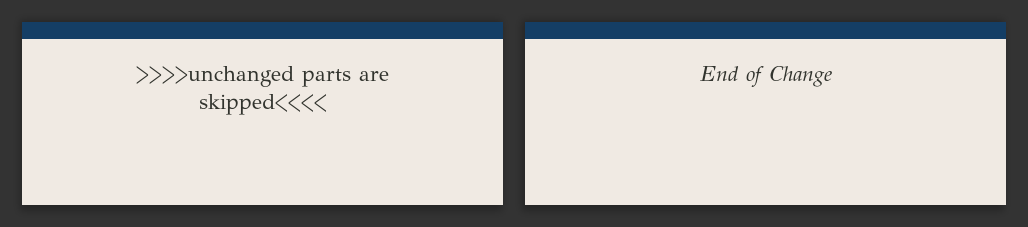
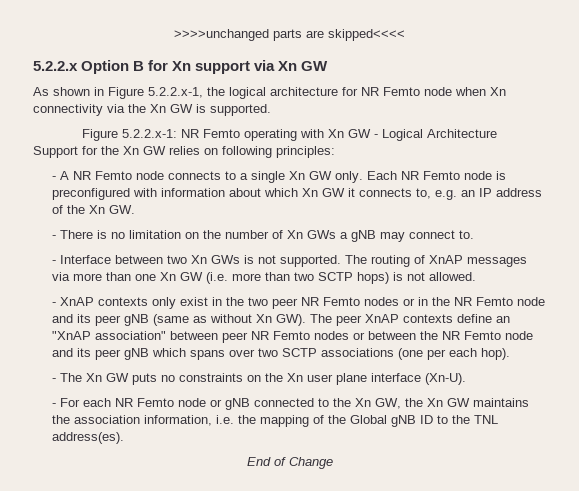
(327, 104) none -> [33,60,329,74] [33,87,506,99] [33,104,271,116] [82,129,497,141] [33,146,335,158] [51,171,506,183] [51,188,542,200] [51,205,135,214] [51,230,474,242] [51,255,527,267] [51,272,476,284] [51,297,545,309] [51,314,510,326] [51,331,533,343] [51,348,510,360] [51,373,466,385] [51,398,529,410] [51,415,498,427] [51,432,124,444] // 5.2.2.x Option B for Xn support via Xn GW // As shown in Figure 5.2.2.x-1, the logical architecture for NR Femto node when Xn connectivity via the Xn GW is supported. // Figure 5.2.2.x-1: NR Femto operating with Xn GW - Logical Architecture // Support for the Xn GW relies on following principles: // - A NR Femto node connects to a single Xn GW only. Each NR Femto node is preconfigured with information about which Xn GW it connects to, e.g. an IP address of the Xn GW. // - There is no limitation on the number of Xn GWs a gNB may connect to. // - Interface between two Xn GWs is not supported. The routing of XnAP messages via more than one Xn GW (i.e. more than two SCTP hops) is not allowed. // - XnAP contexts only exist in the two peer NR Femto nodes or in the NR Femto node and its peer gNB (same as without Xn GW). The peer XnAP contexts define an "XnAP association" between peer NR Femto nodes or between the NR Femto node and its peer gNB which spans over two SCTP associations (one per each hop). // - The Xn GW puts no constraints on the Xn user plane interface (Xn-U). // - For each NR Femto node or gNB connected to the Xn GW, the Xn GW maintains the association information, i.e. the mapping of the Global gNB ID to the TNL address(es).

